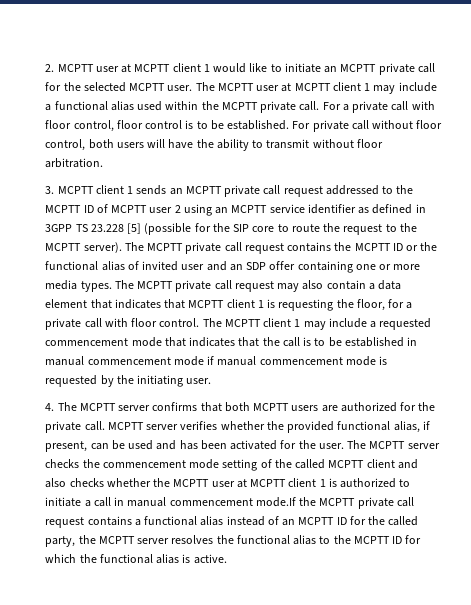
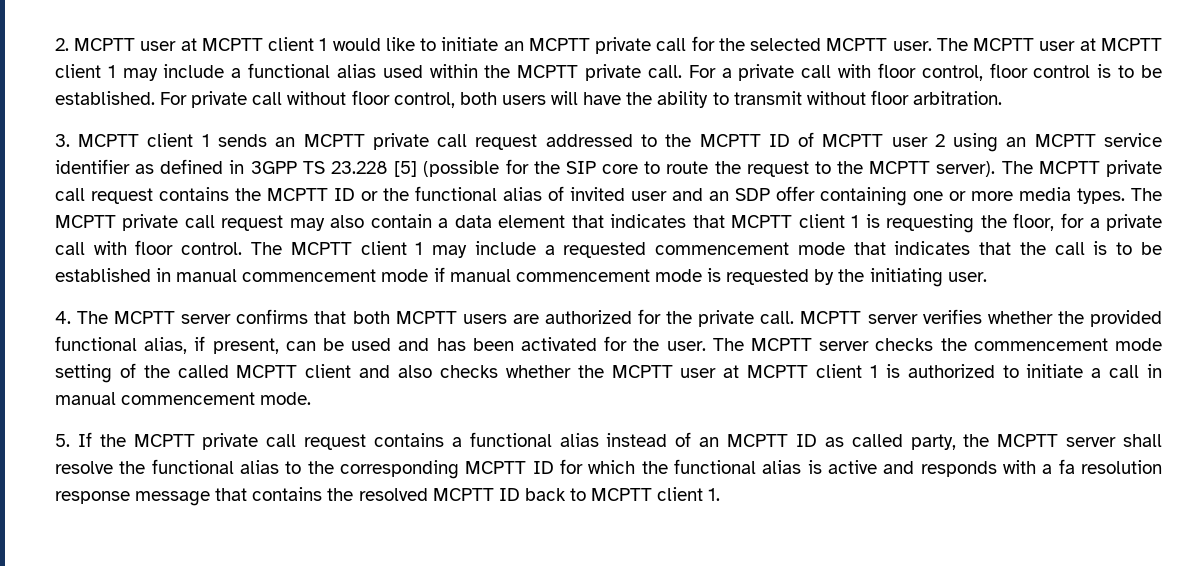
[255,497,296,507] mode.If -> [260,392,312,405] [54,432,92,447] mode. // 5. If
[349,516,386,525] for the -> [824,437,844,447] as
[171,535,214,544] resolves -> [1123,434,1163,447] [54,461,113,474] shall resolve
(351, 539) none -> [339,460,459,479] corresponding
[193,554,227,564] active. -> [827,459,1162,477] [54,487,721,506] active and responds with a fa resolution response message that contains the resolved MCPTT ID back to MCPTT client 1.

